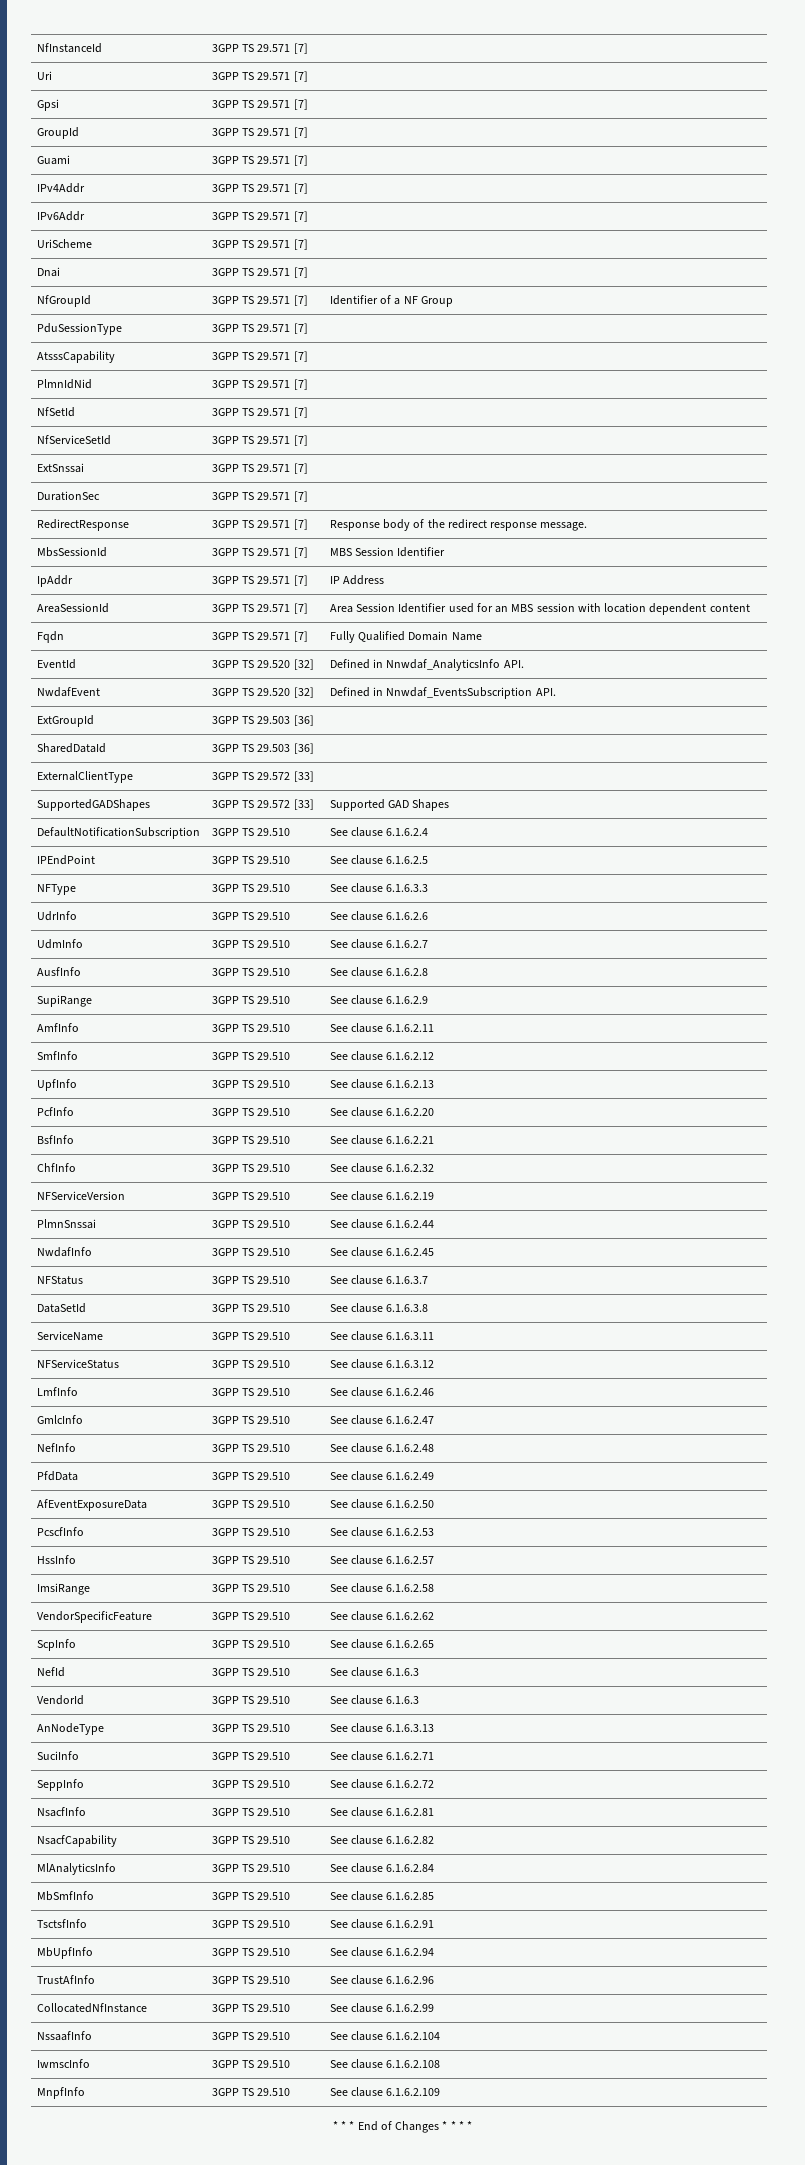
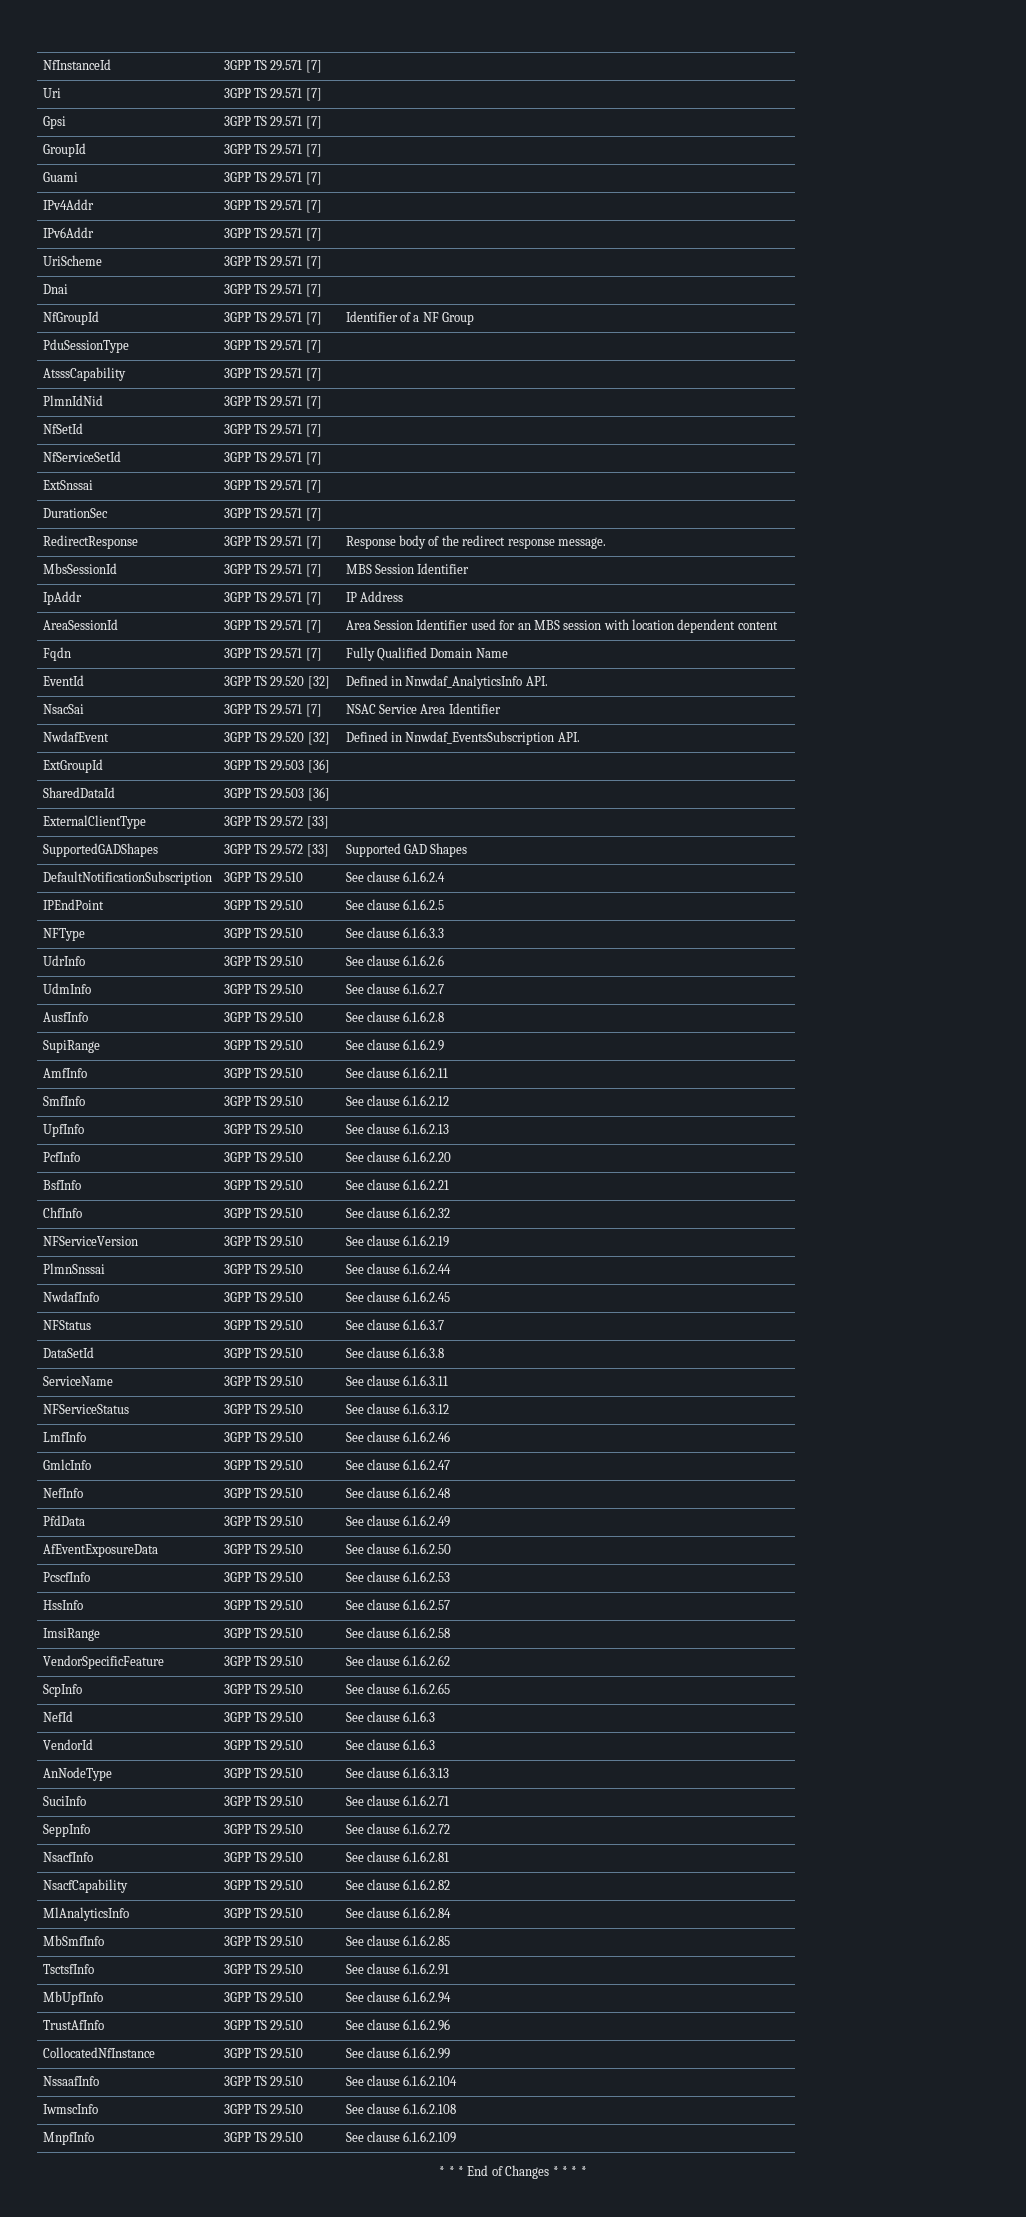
(524, 664) none -> [42,704,84,714] [223,704,322,717] [345,703,501,714] // NsacSai | 3GPP TS 29.571 [7] | NSAC Service Area Identifier

